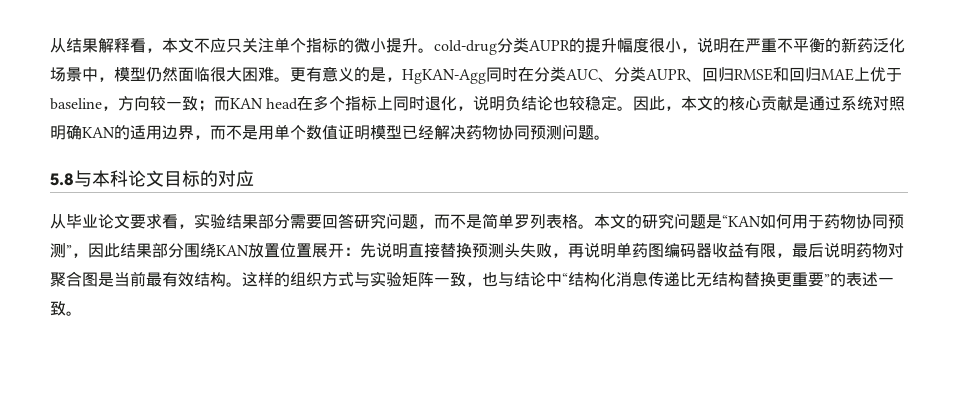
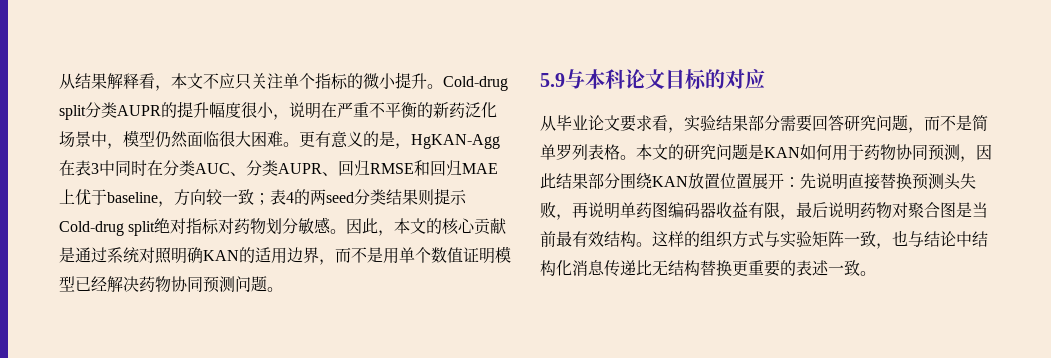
[434,40,497,55] cold-drug -> [443,76,508,91] [59,105,86,120] Cold-drug split
(486, 76) none -> [59,160,115,176] 在表3中
[214,95,618,111] 而KAN head在多个指标上同时退化，说明负结论也较稳定 -> [270,188,467,206] [59,217,332,236] 表4的两seed分类结果则提示Cold-drug split绝对指标对药物划分敏感
[50,173,74,186] 5.8 -> [540,73,565,87] 5.9
[722,215,761,227] “KAN -> [764,147,800,158] KAN
[66,245,72,256] ” -> (960, 152) none
[562,273,568,285] “ -> (972, 239) none
[824,274,830,285] ” -> (780, 268) none

